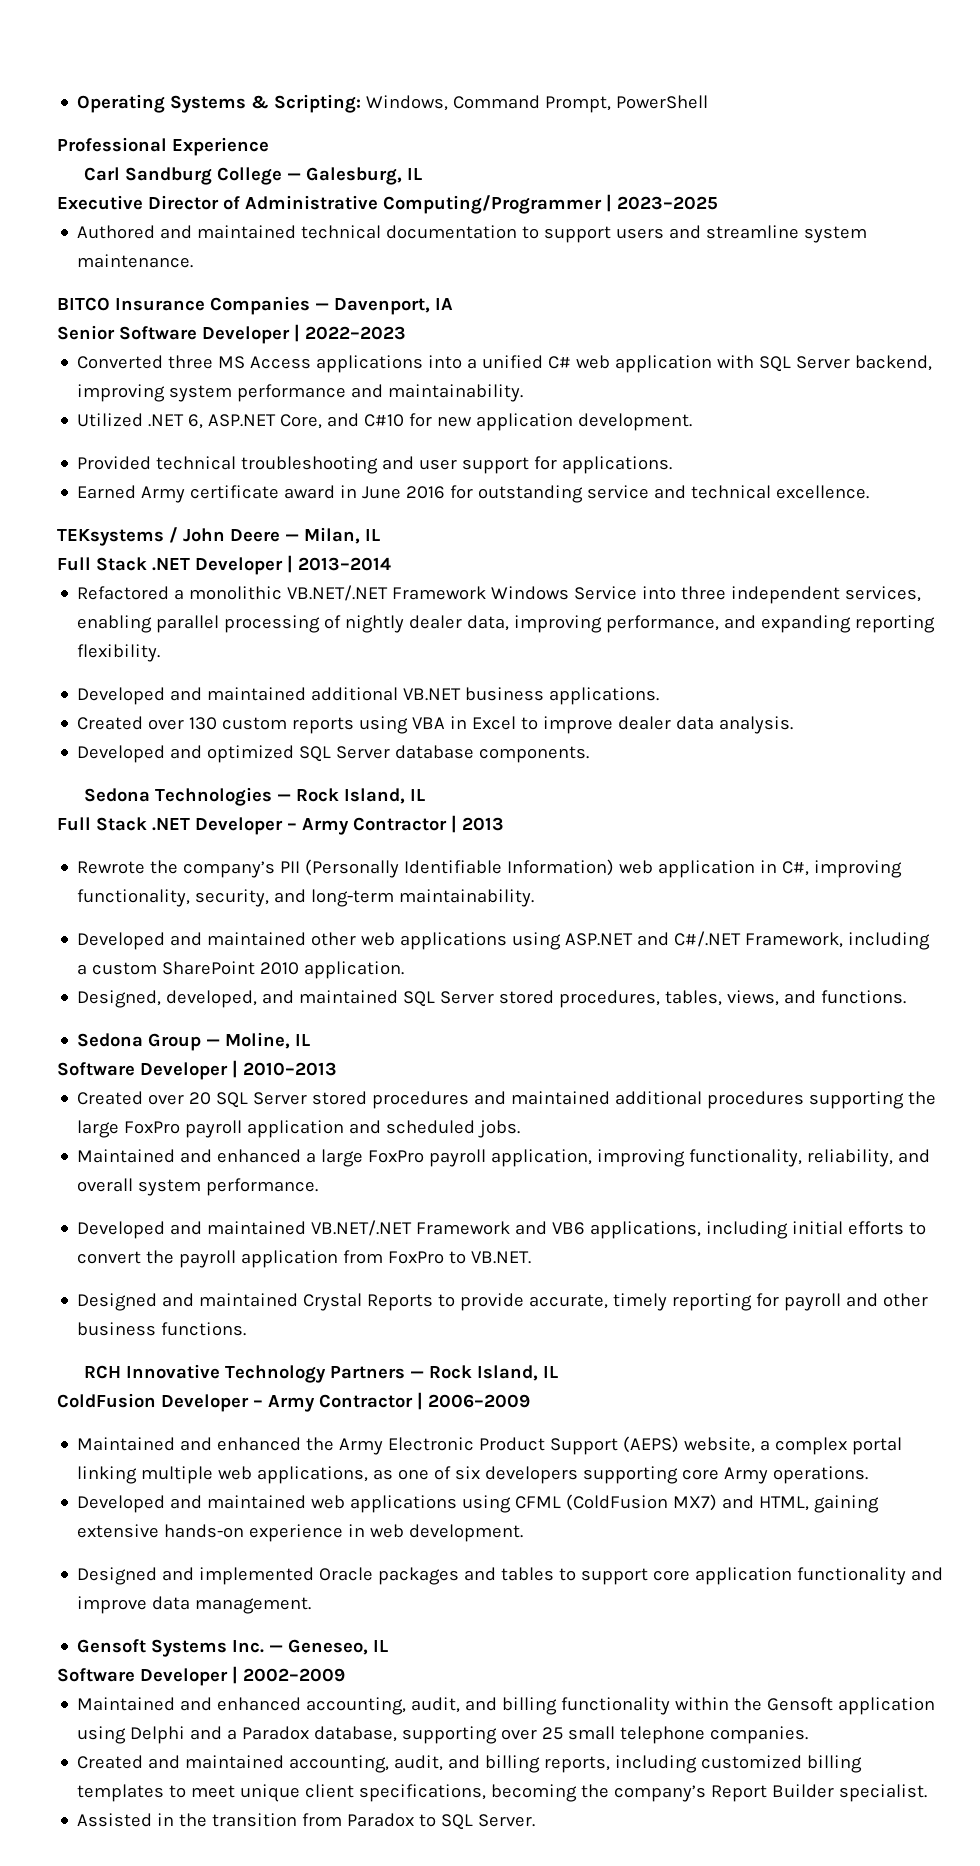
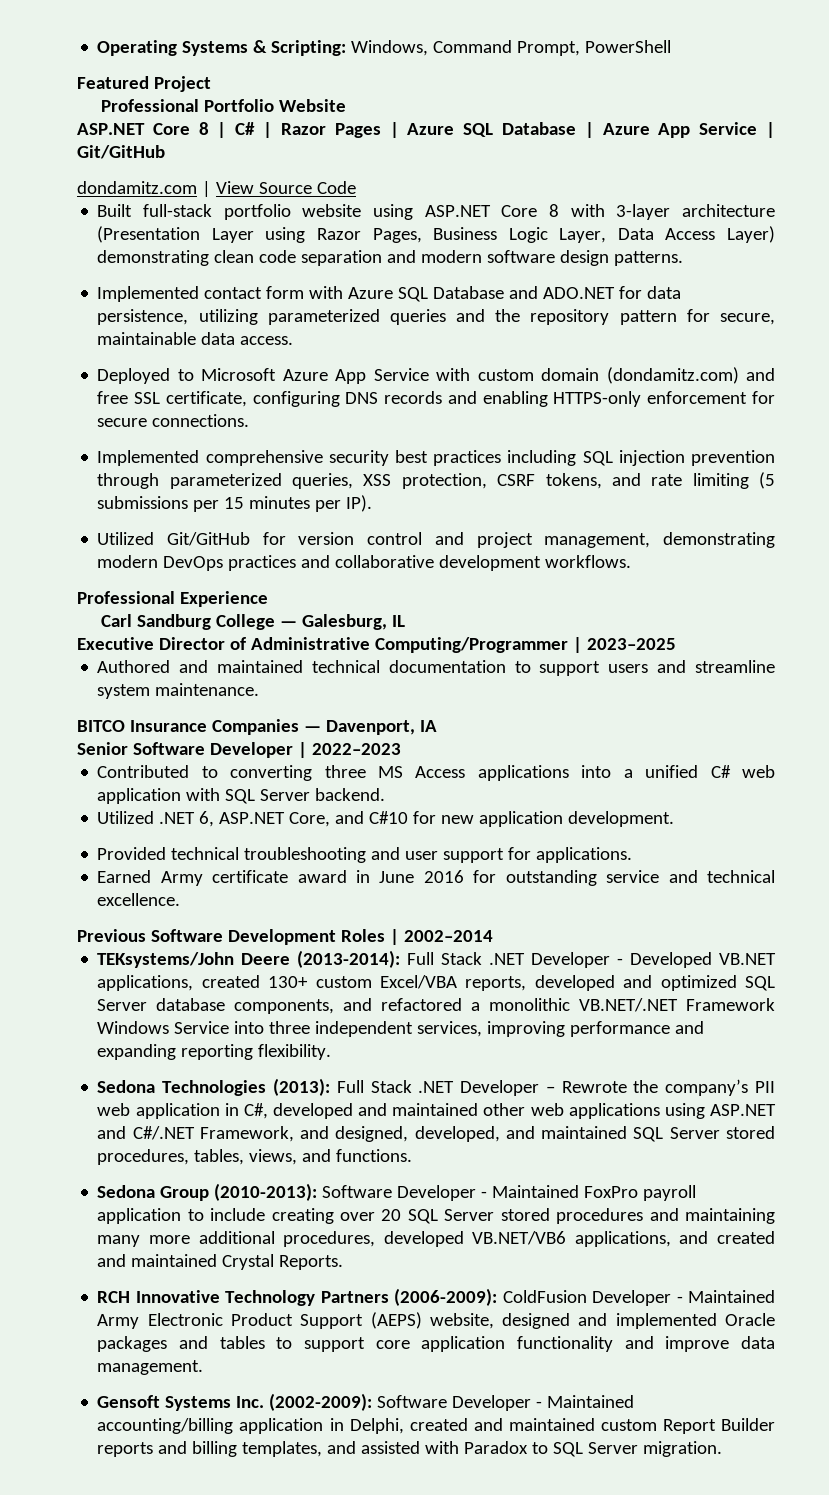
(709, 102) none -> [77,76,211,92] [100,99,346,112] [77,122,775,138] [77,145,165,159] [77,181,356,197] [97,204,775,220] [97,226,776,243] [97,250,684,266] [97,286,682,302] [97,309,775,325] [97,332,294,345] [97,367,775,384] [97,391,775,407] [97,414,250,427] [97,450,775,466] [97,472,775,489] [97,495,373,512] [97,532,775,548] [97,555,632,571] // Featured Project // Professional Portfolio Website // ASP.NET Core 8 | C# | Razor Pages | Azure SQL Database | Azure App Service | Git/GitHub // dondamitz.com | View Source Code // Built full-stack portfolio website using ASP.NET Core 8 with 3-layer architecture (Presentation Layer using Razor Pages, Business Logic Layer, Data Access Layer) demonstrating clean code separation and modern software design patterns. // Implemented contact form with Azure SQL Database and ADO.NET for data persistence, utilizing parameterized queries and the repository pattern for secure, maintainable data access. // Deployed to Microsoft Azure App Service with custom domain (dondamitz.com) and free SSL certificate, configuring DNS records and enabling HTTPS-only enforcement for secure connections. // Implemented comprehensive security best practices including SQL injection prevention through parameterized queries, XSS protection, CSRF tokens, and rate limiting (5 submissions per 15 minutes per IP). // Utilized Git/GitHub for version control and project management, demonstrating modern DevOps practices and collaborative development workflows.
[77,355,164,369] Converted -> [97,765,313,781] Contributed to converting
[855,355,933,371] [77,384,524,402] backend, improving system performance and maintainability. -> [315,788,386,801] backend.
[57,527,380,546] [57,555,391,575] [77,586,170,600] TEKsystems / John Deere — Milan, IL // Full Stack .NET Developer | 2013–2014 // Refactored -> [77,929,493,945] [97,950,776,968] [97,975,775,991] [97,998,463,1014] Previous Software Development Roles | 2002–2014 // TEKsystems/John Deere (2013-2014): Full Stack .NET Developer - Developed VB.NET applications, created 130+ custom Excel/VBA reports, developed and optimized SQL Server database components, and refactored
[77,615,936,633] [77,644,161,662] [77,687,660,705] [77,716,794,734] [77,745,590,763] [83,787,425,806] [57,815,504,835] enabling parallel processing of nightly dealer data, improving performance, and expanding reporting flexibility. // Developed and maintained additional VB.NET business applications. // Created over 130 custom reports using VBA in Excel to improve dealer data analysis. // Developed and optimized SQL Server database components. // Sedona Technologies — Rock Island, IL // Full Stack .NET Developer – Army Contractor | 2013 // -> [487,1021,705,1037] [97,1044,332,1060] [97,1078,555,1096] improving performance and expanding reporting flexibility. // Sedona Technologies (2013): Full Stack .NET Developer –
[305,859,615,878] (Personally Identifiable Information) -> (775, 1087) none
[814,860,903,878] [77,889,535,907] [77,932,166,950] improving functionality, security, and long-term maintainability. // Developed -> [272,1103,353,1119] developed
[848,932,931,950] [77,961,405,979] [77,990,162,1008] including a custom SharePoint 2010 application. // Designed, -> [300,1126,409,1142] and designed,
[206,1032,311,1049] [57,1060,337,1080] [77,1091,144,1105] — Moline, IL // Software Developer | 2010–2013 // Created -> [214,1183,697,1201] [97,1208,334,1224] (2010-2013): Software Developer - Maintained FoxPro payroll application to include creating
[511,1091,937,1109] [77,1120,521,1138] [77,1149,931,1167] [77,1178,319,1196] [77,1220,927,1239] [77,1250,532,1268] [77,1293,929,1311] [77,1322,247,1336] [83,1364,558,1383] [57,1392,530,1412] [77,1437,335,1451] maintained additional procedures supporting the large FoxPro payroll application and scheduled jobs. // Maintained and enhanced a large FoxPro payroll application, improving functionality, reliability, and overall system performance. // Developed and maintained VB.NET/.NET Framework and VB6 applications, including initial efforts to convert the payroll application from FoxPro to VB.NET. // Designed and maintained Crystal Reports to provide accurate, timely reporting for payroll and other business functions. // RCH Innovative Technology Partners — Rock Island, IL // ColdFusion Developer – Army Contractor | 2006–2009 // Maintained and enhanced the -> [685,1208,775,1224] [97,1231,775,1247] [97,1254,344,1270] [97,1288,775,1306] maintaining many more additional procedures, developed VB.NET/VB6 applications, and created and maintained Crystal Reports. // RCH Innovative Technology Partners (2006-2009): ColdFusion Developer - Maintained
[760,1437,903,1455] [77,1466,869,1484] [77,1494,880,1513] [77,1524,524,1542] [77,1567,158,1585] a complex portal linking multiple web applications, as one of six developers supporting core Army operations. // Developed and maintained web applications using CFML (ColdFusion MX7) and HTML, gaining extensive hands-on experience in web development. // Designed -> [502,1313,571,1329] designed
[269,1639,389,1655] [57,1666,345,1686] [77,1697,936,1715] [77,1726,809,1744] [77,1755,863,1773] [77,1784,928,1802] [77,1813,343,1827] — Geneseo, IL // Software Developer | 2002–2009 // Maintained and enhanced accounting, audit, and billing functionality within the Gensoft application using Delphi and a Paradox database, supporting over 25 small telephone companies. // Created and maintained accounting, audit, and billing reports, including customized billing templates to meet unique client specifications, becoming the company’s Report Builder specialist. // Assisted in the transition from -> [269,1393,635,1411] [97,1418,775,1434] [97,1441,460,1457] (2002-2009): Software Developer - Maintained accounting/billing application in Delphi, created and maintained custom Report Builder reports and billing templates, and assisted with
[478,1814,536,1827] Server. -> [588,1441,723,1457] Server migration.

